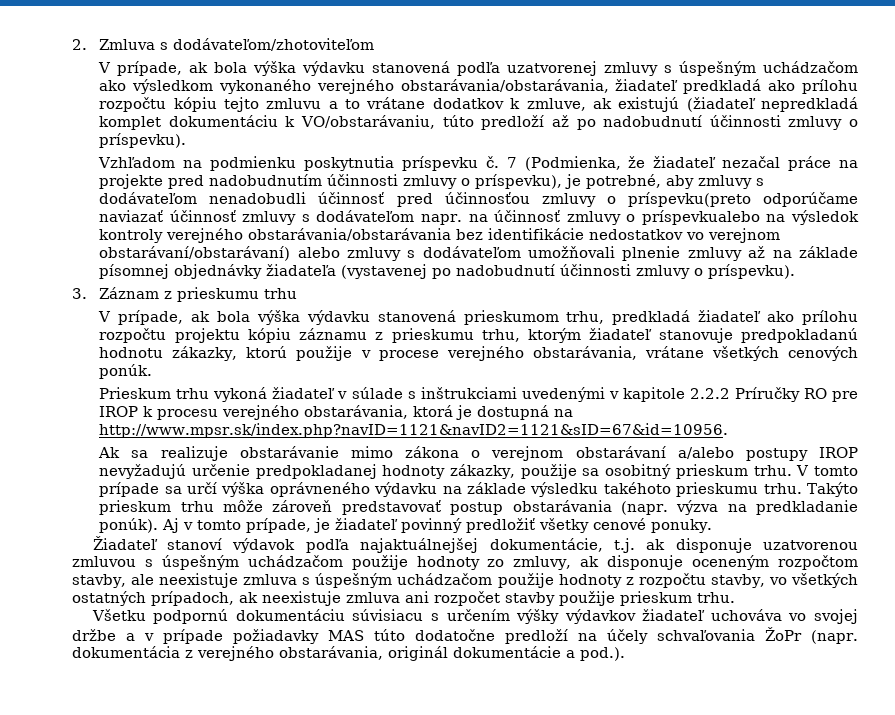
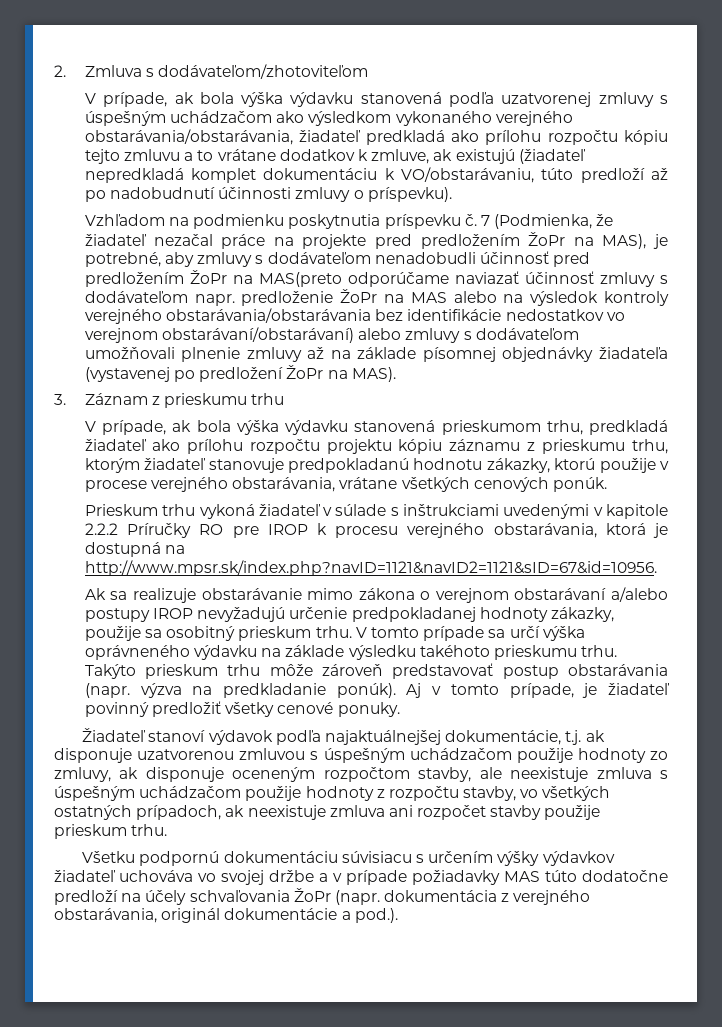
[209,174,563,189] nadobudnutím účinnosti zmluvy o príspevku), -> [420,232,647,249] predložením ŽoPr na MAS),
[444,192,751,207] účinnosťou zmluvy o príspevku(preto -> [84,270,342,287] predložením ŽoPr na MAS(preto
[468,210,760,225] na účinnosť zmluvy o príspevkualebo -> [241,289,497,306] predloženie ŽoPr na MAS alebo
[456,264,796,279] nadobudnutí účinnosti zmluvy o príspevku). -> [199,365,396,382] predložení ŽoPr na MAS).

